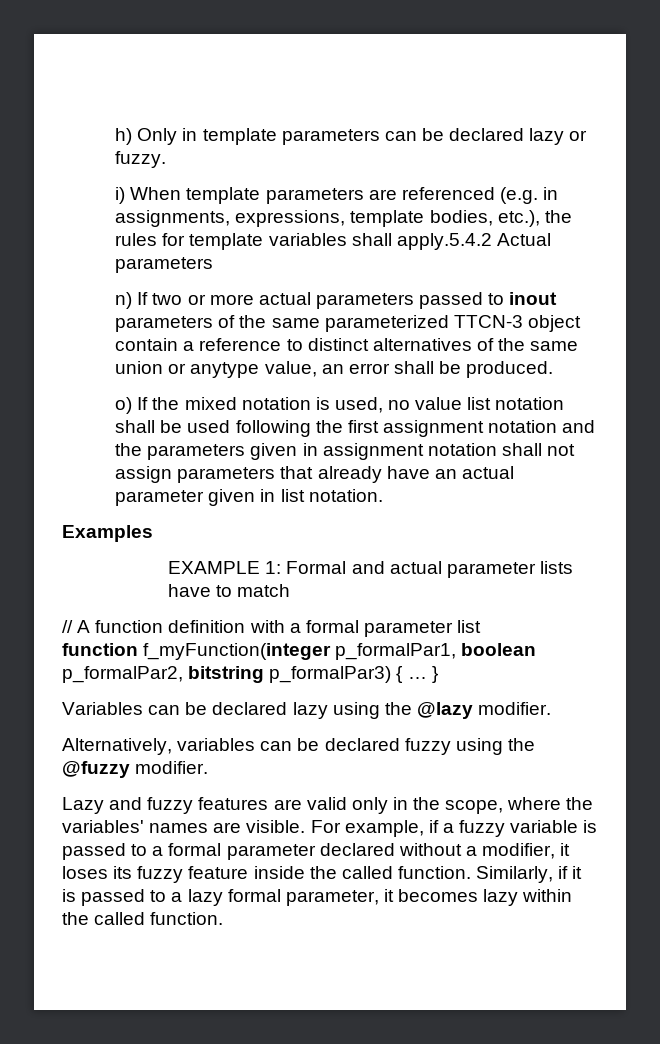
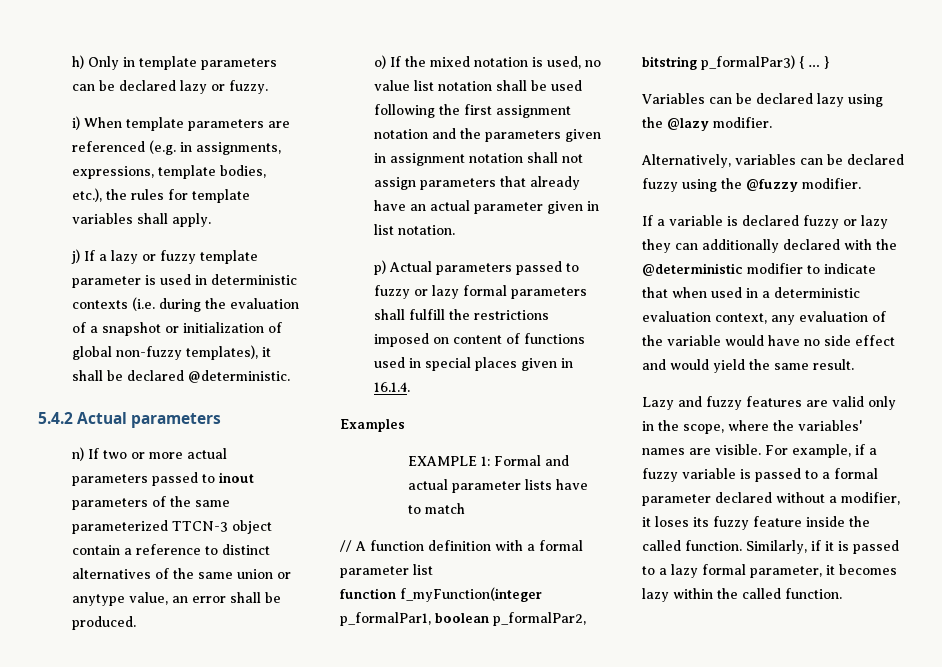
[396,233,492,250] apply.5.4.2 -> [172,213,212,227] [71,249,259,264] [72,274,298,288] [72,297,300,312] [72,322,283,336] [72,345,272,360] [72,370,291,383] [38,412,73,424] apply. // j) If a lazy or fuzzy template parameter is used in deterministic contexts (i.e. during the evaluation of a snapshot or initialization of global non-fuzzy templates), it shall be declared @deterministic. // 5.4.2
(383, 495) none -> [374,260,580,275] [374,285,588,299] [374,309,550,320] [374,333,586,347] [374,357,574,371] [374,382,411,392] // p) Actual parameters passed to fuzzy or lazy formal parameters shall fulfill the restrictions imposed on content of functions used in special places given in 16.1.4.
(209, 767) none -> [642,215,888,229] [642,239,897,253] [642,263,876,276] [642,287,860,298] [642,311,886,325] [642,335,895,346] [642,359,854,373] // If a variable is declared fuzzy or lazy they can additionally declared with the @deterministic modifier to indicate that when used in a deterministic evaluation context, any evaluation of the variable would have no side effect and would yield the same result.

